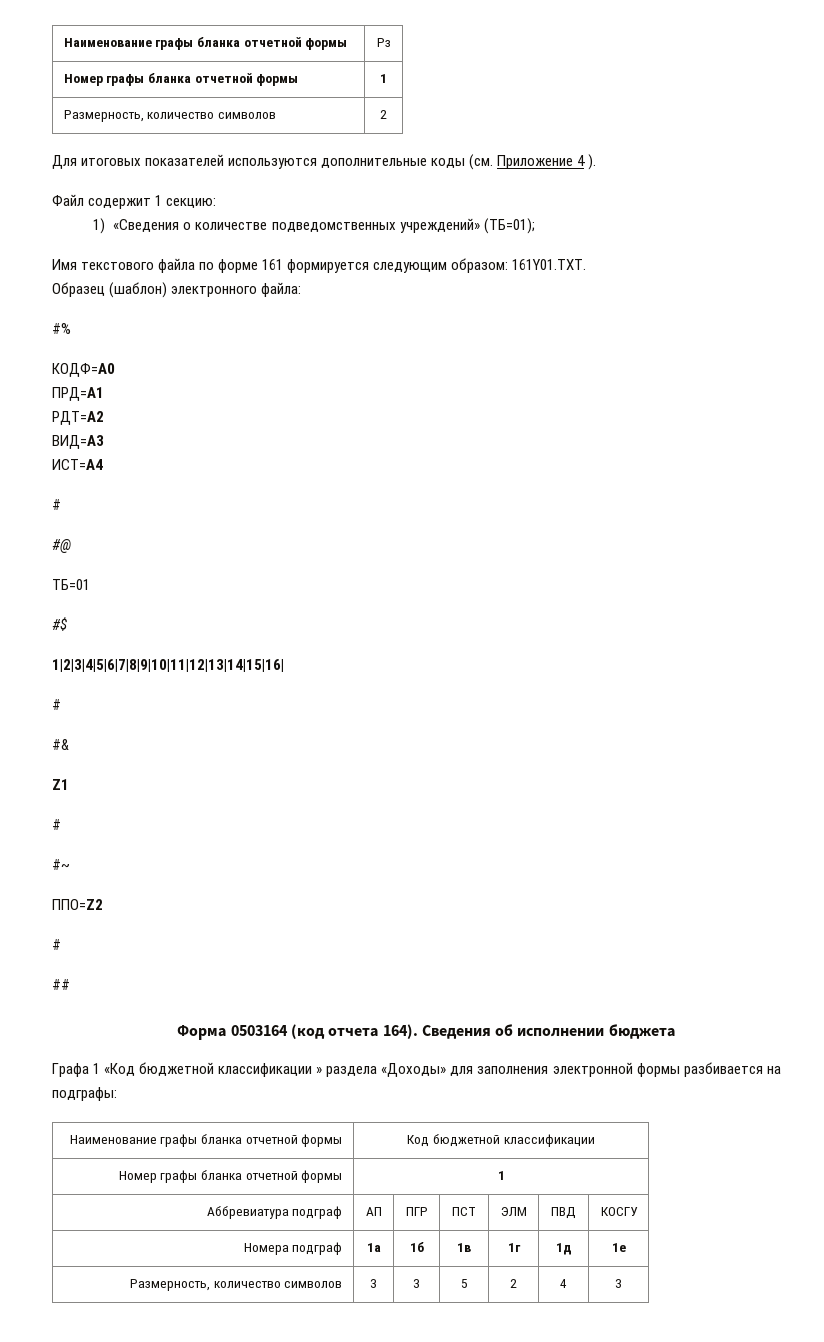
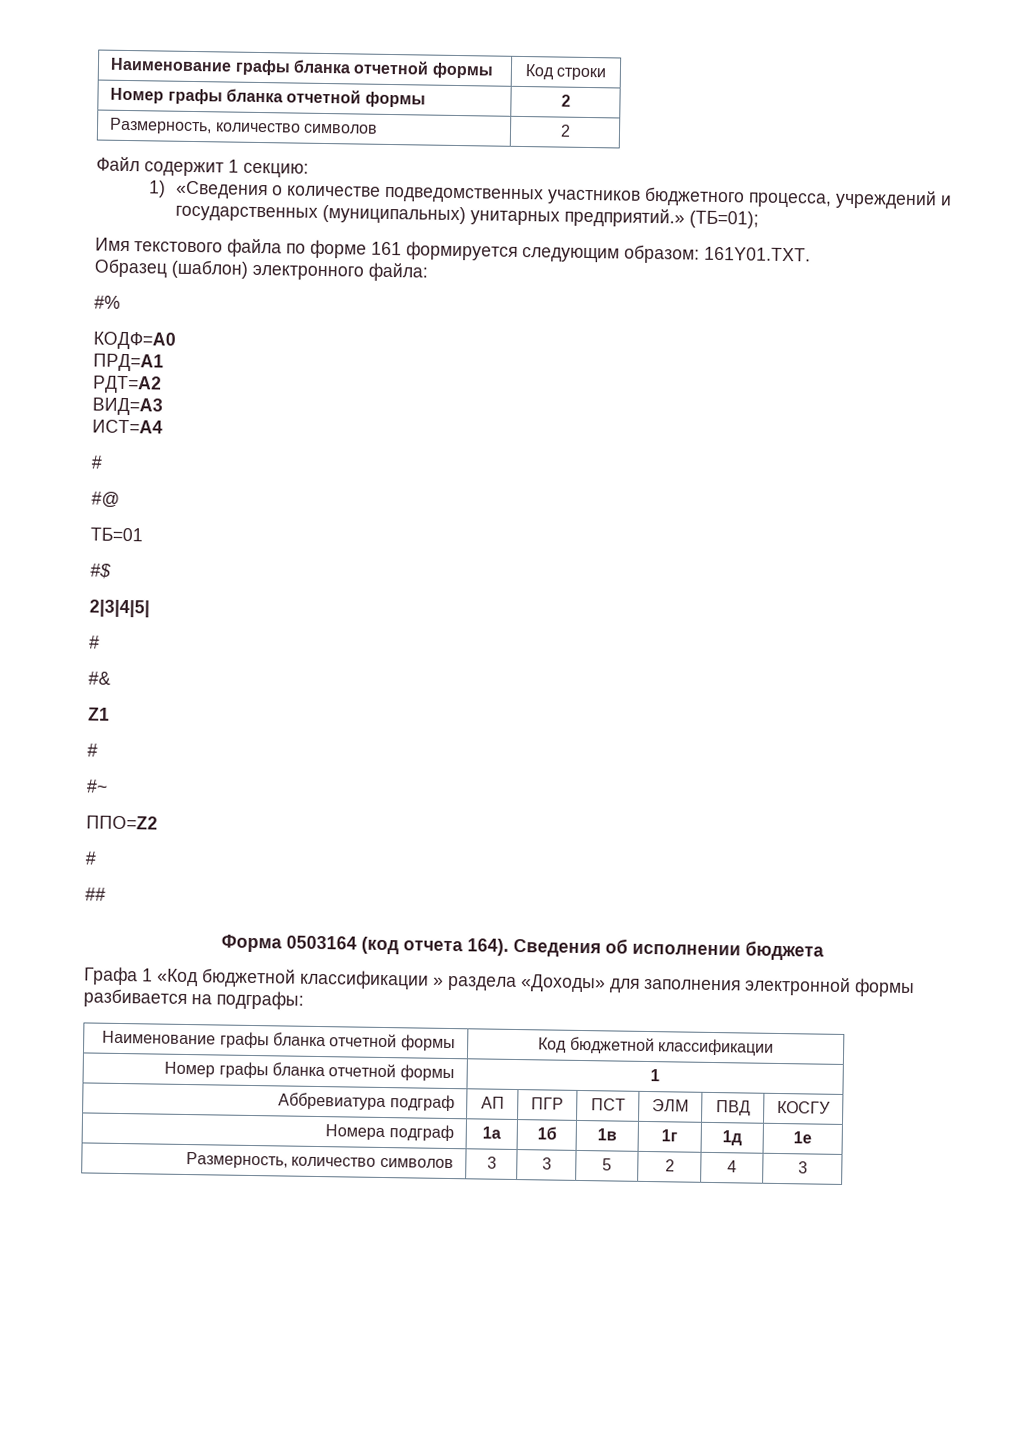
[63,37,348,50] [376,38,391,47] [63,73,299,86] [380,74,387,83] Наименование графы бланка отчетной формы | Рз // Номер графы бланка отчетной формы | 1 -> [110,57,494,79] [524,64,607,81] [110,87,426,108] [560,94,571,107] Наименование графы бланка отчетной формы | Код строки // Номер графы бланка отчетной формы | 2
[52,154,597,170] // Для итоговых показателей используются дополнительные коды (см. Приложение 4 ). -> (571, 130) none
[399,218,480,233] учреждений» -> [547,186,953,210] [175,204,686,228] участников бюджетного процесса, учреждений и государственных (муниципальных) унитарных предприятий.»
[52,659,284,672] 1|2|3|4|5|6|7|8|9|10|11|12|13|14|15|16| -> [89,599,150,618] 2|3|4|5|

